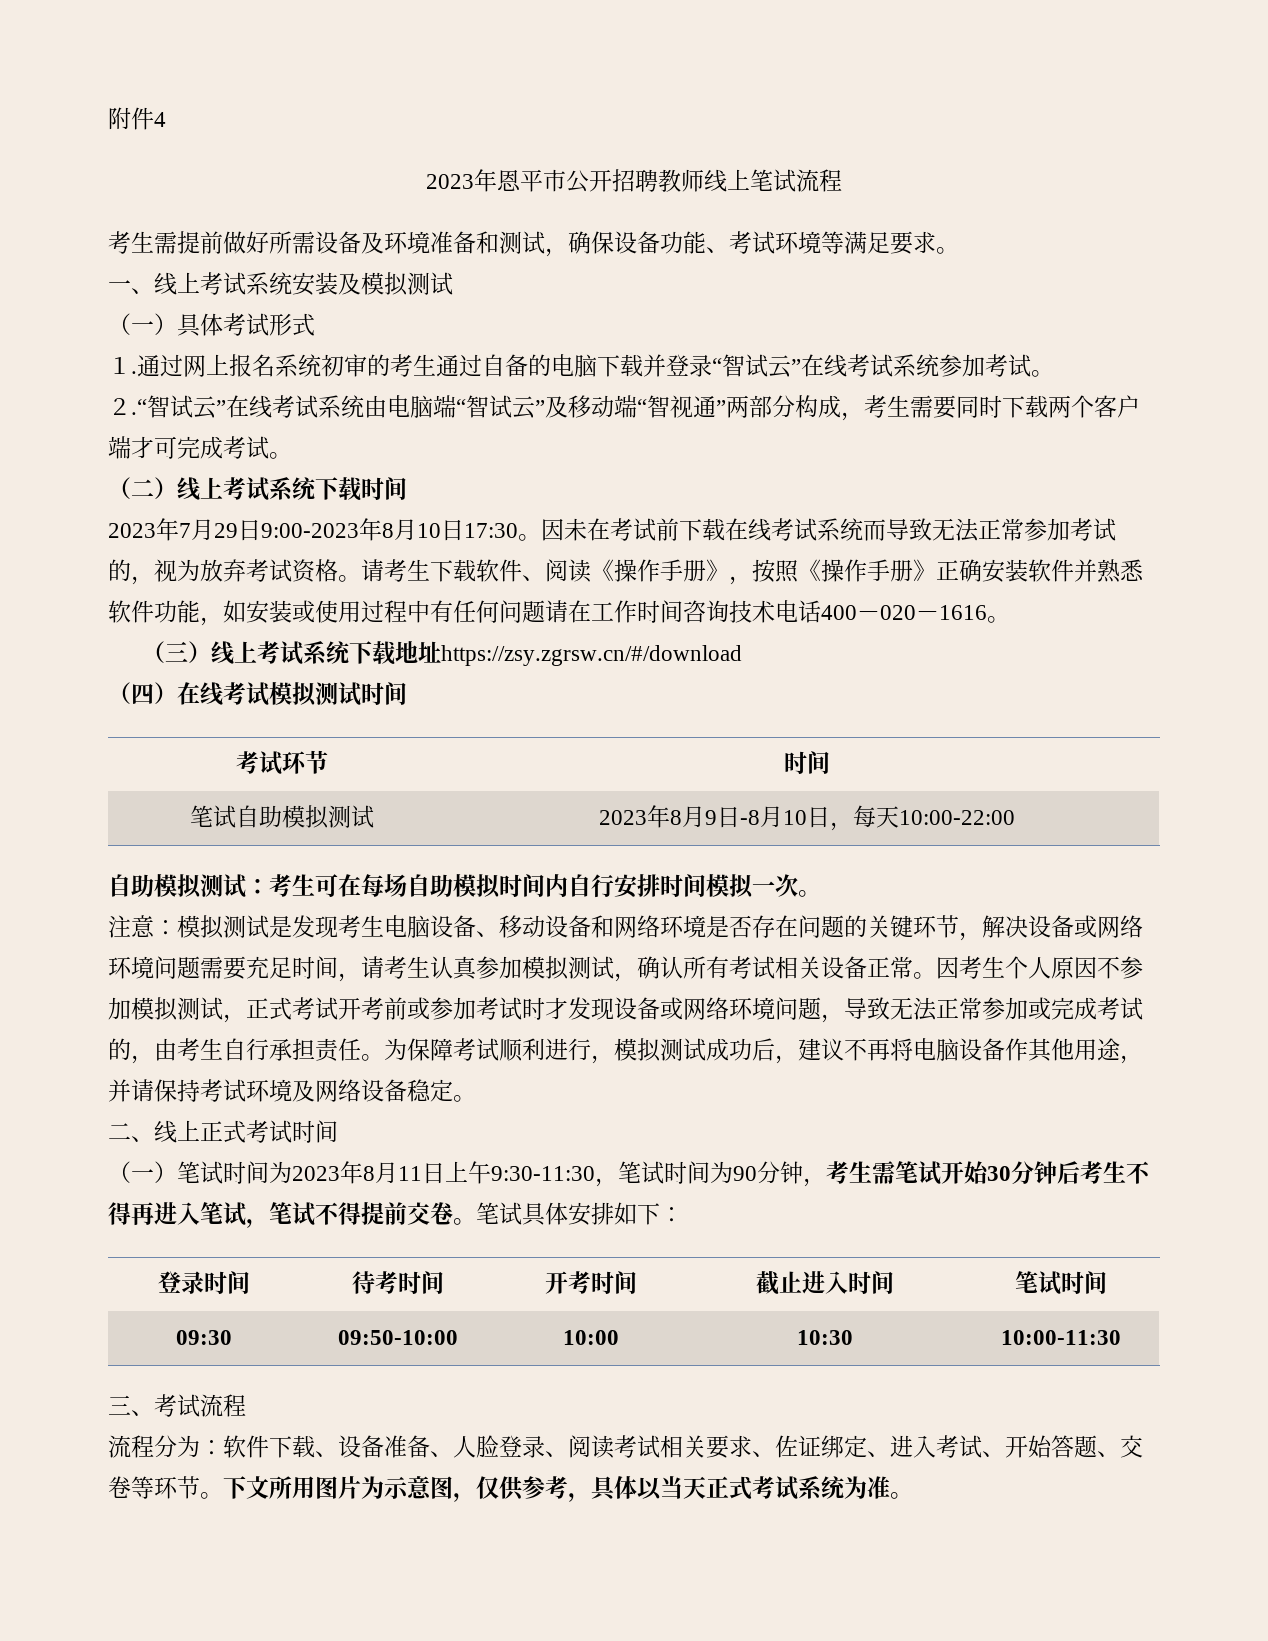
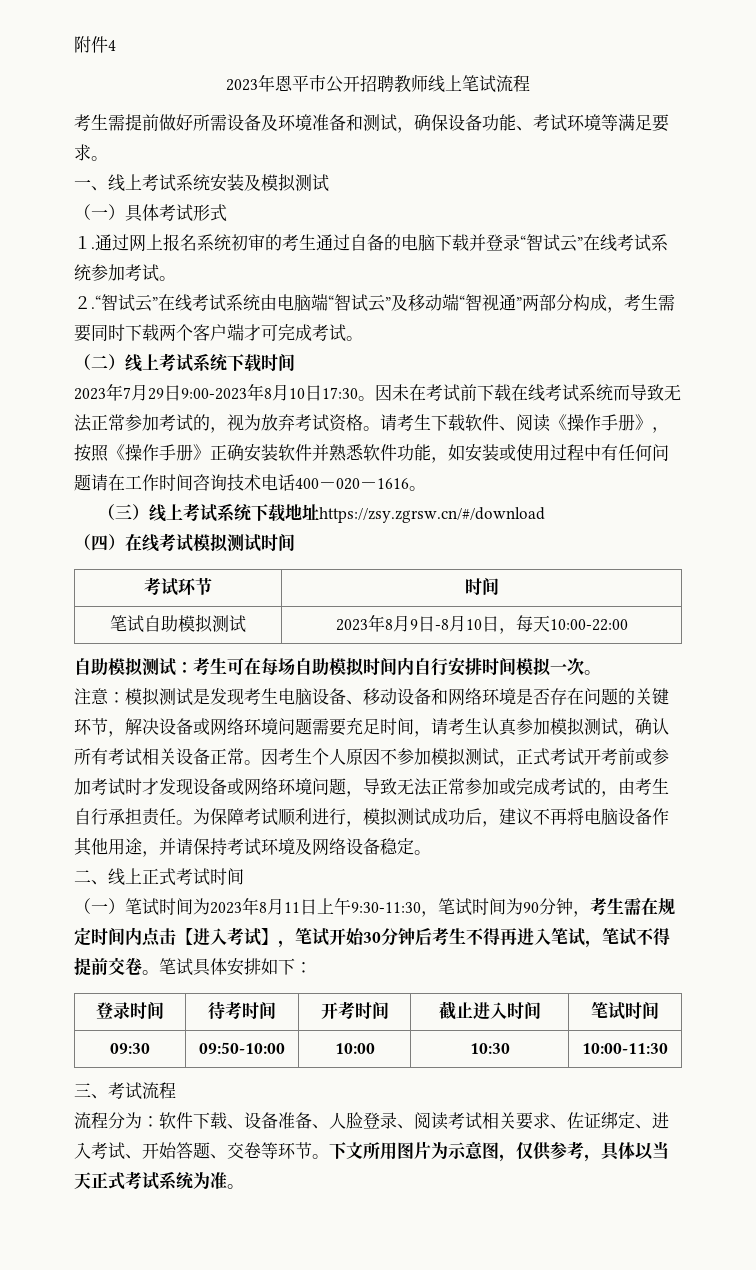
(895, 1172) none -> [641,897,675,915] [74,927,295,948] 在规定时间内点击【进入考试】，

